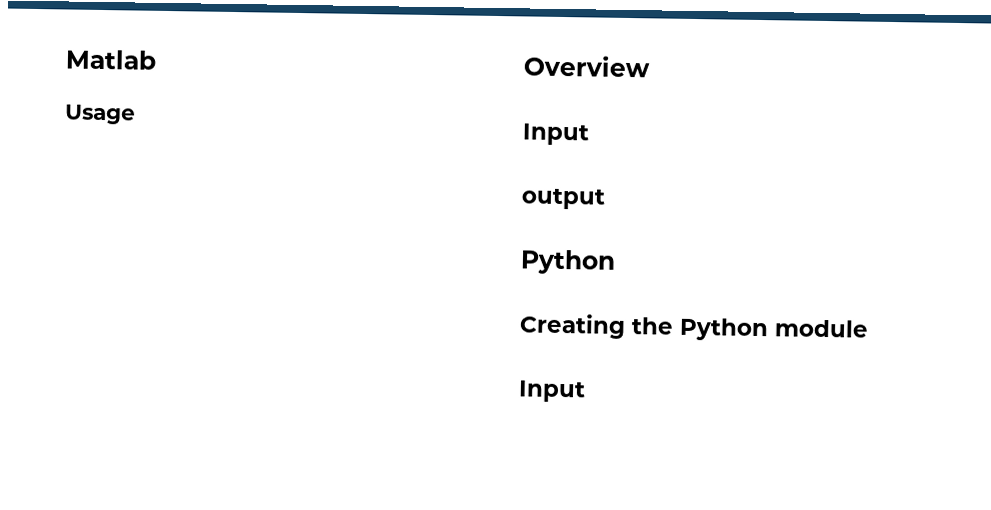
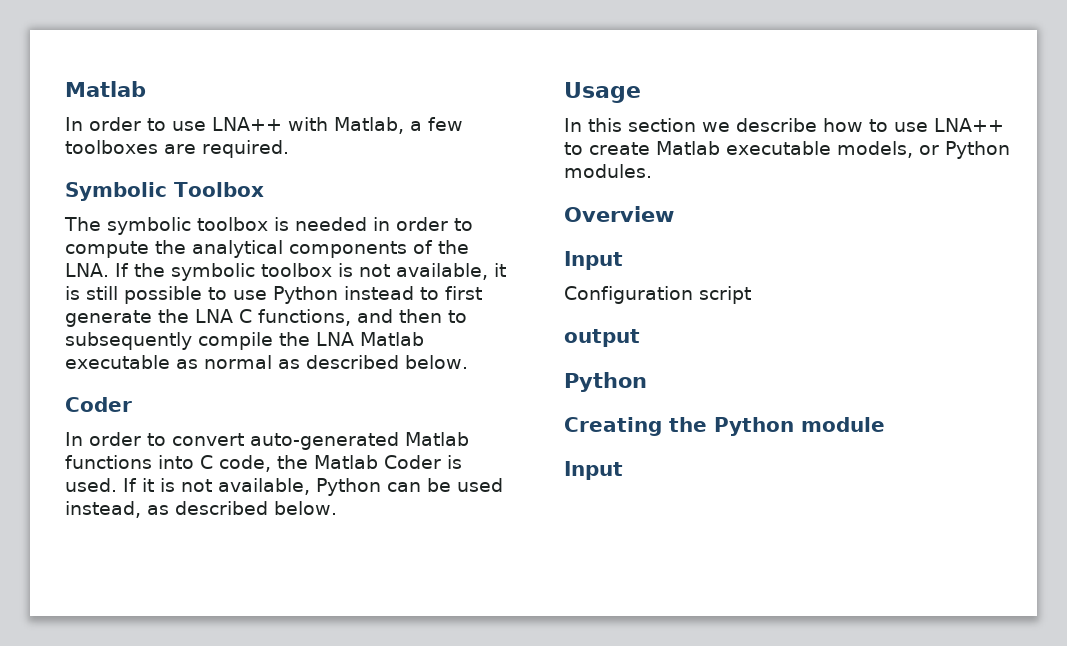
[64,104,136,125] Usage -> [65,117,463,134] [65,140,289,158] [65,182,264,201] [64,217,473,235] [65,240,469,258] [65,263,506,281] [65,286,482,304] [65,309,467,327] [65,332,424,350] [65,355,468,369] [65,397,132,412] [65,432,469,450] [65,455,462,472] [65,478,503,496] [65,501,337,518] [564,82,641,103] [564,118,1004,132] [564,141,1010,159] [564,164,652,178] In order to use LNA++ with Matlab, a few toolboxes are required. // Symbolic Toolbox // The symbolic toolbox is needed in order to compute the analytical components of the LNA. If the symbolic toolbox is not available, it is still possible to use Python instead to first generate the LNA C functions, and then to subsequently compile the LNA Matlab executable as normal as described below. // Coder // In order to convert auto-generated Matlab functions into C code, the Matlab Coder is used. If it is not available, Python can be used instead, as described below. // Usage // In this section we describe how to use LNA++ to create Matlab executable models, or Python modules.
(589, 134) none -> [564,286,751,304] // Configuration script

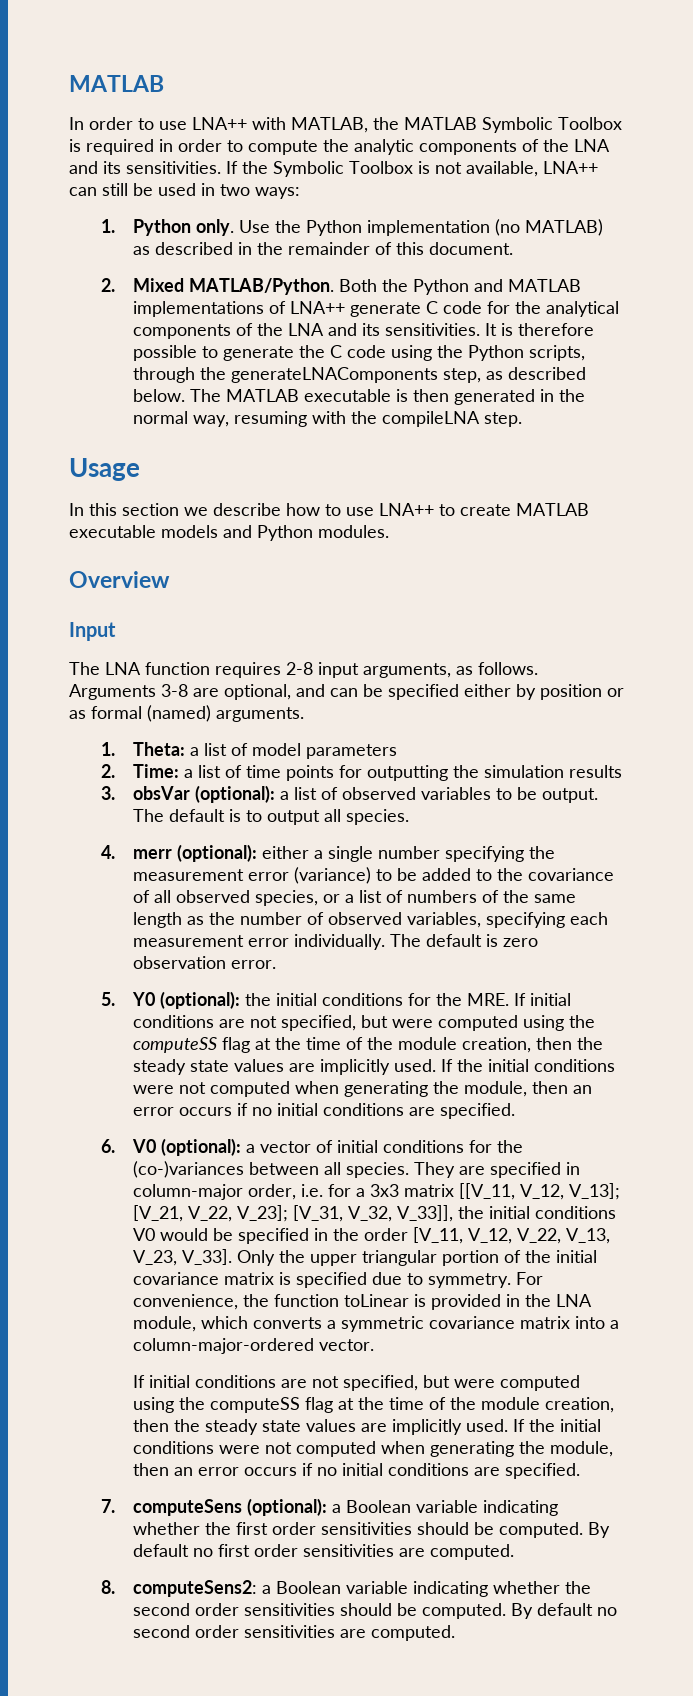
[65,81,146,97] Matlab -> [69,75,164,92] MATLAB
[334,117,463,134] [65,140,289,158] [65,182,264,201] [64,217,367,235] Matlab, a few toolboxes are required. // Symbolic Toolbox // The symbolic toolbox is needed -> [291,117,622,133] [69,139,154,155] MATLAB, the MATLAB Symbolic Toolbox is required
[192,240,469,258] [65,263,506,281] [65,286,482,304] [65,309,467,327] [65,332,424,350] [65,355,468,369] [65,397,132,412] [65,432,469,450] [65,455,462,472] [65,478,503,496] [65,501,337,518] analytical components of the LNA. If the symbolic toolbox is not available, it is still possible to use Python instead to first generate the LNA C functions, and then to subsequently compile the LNA Matlab executable as normal as described below. // Coder // In order to convert auto-generated Matlab functions into C code, the Matlab Coder is used. If it is not available, Python can be used instead, as described below. -> [354,139,610,155] [69,161,598,177] [69,183,300,199] [100,219,603,236] [132,242,513,255] [100,278,581,295] [132,301,619,317] [132,323,594,339] [132,345,585,361] [132,367,586,383] [132,389,585,405] [132,411,522,427] analytic components of the LNA and its sensitivities. If the Symbolic Toolbox is not available, LNA++ can still be used in two ways: // 1. Python only. Use the Python implementation (no MATLAB) as described in the remainder of this document. // 2. Mixed MATLAB/Python. Both the Python and MATLAB implementations of LNA++ generate C code for the analytical components of the LNA and its sensitivities. It is therefore possible to generate the C code using the Python scripts, through the generateLNAComponents step, as described below. The MATLAB executable is then generated in the normal way, resuming with the compileLNA step.
[656,141,939,158] Matlab executable models, or -> [516,503,589,516] [69,525,252,538] MATLAB executable models and
[564,286,751,304] [564,329,640,347] [564,372,647,392] [564,417,885,436] [564,461,623,480] Configuration script // output // Python // Creating the Python module // Input -> [69,662,538,678] [69,684,624,700] [69,705,304,722] [100,742,397,759] [100,764,622,781] [100,785,598,803] [132,809,409,825] [100,844,555,862] [132,867,614,884] [132,890,576,906] [132,912,608,928] [132,934,538,950] [132,956,276,969] [100,991,571,1009] [132,1015,595,1031] [132,1037,603,1053] [132,1059,615,1075] [132,1081,592,1097] [132,1103,515,1119] [100,1138,523,1156] [132,1161,580,1178] [132,1183,620,1200] [132,1205,616,1222] [132,1227,610,1244] [132,1249,597,1266] [132,1272,543,1288] [132,1294,592,1310] [132,1316,619,1332] [132,1338,374,1354] [132,1375,580,1391] [132,1397,614,1413] [132,1419,601,1435] [132,1441,613,1457] [132,1463,580,1479] [100,1498,558,1516] [132,1522,610,1538] [132,1544,514,1560] [100,1580,591,1597] [132,1603,617,1619] [132,1625,455,1641] The LNA function requires 2-8 input arguments, as follows. Arguments 3-8 are optional, and can be specified either by position or as formal (named) arguments. // 1. Theta: a list of model parameters // 2. Time: a list of time points for outputting the simulation results // 3. obsVar (optional): a list of observed variables to be output. The default is to output all species. // 4. merr (optional): either a single number specifying the measurement error (variance) to be added to the covariance of all observed species, or a list of numbers of the same length as the number of observed variables, specifying each measurement error individually. The default is zero observation error. // 5. Y0 (optional): the initial conditions for the MRE. If initial conditions are not specified, but were computed using the computeSS flag at the time of the module creation, then the steady state values are implicitly used. If the initial conditions were not computed when generating the module, then an error occurs if no initial conditions are specified. // 6. V0 (optional): a vector of initial conditions for the (co-)variances between all species. They are specified in column-major order, i.e. for a 3x3 matrix [[V_11, V_12, V_13]; [V_21, V_22, V_23]; [V_31, V_32, V_33]], the initial conditions V0 would be specified in the order [V_11, V_12, V_22, V_13, V_23, V_33]. Only the upper triangular portion of the initial covariance matrix is specified due to symmetry. For convenience, the function toLinear is provided in the LNA module, which converts a symmetric covariance matrix into a column-major-ordered vector. // If initial conditions are not specified, but were computed using the computeSS flag at the time of the module creation, then the steady state values are implicitly used. If the initial conditions were not computed when generating the module, then an error occurs if no initial conditions are specified. // 7. computeSens (optional): a Boolean variable indicating whether the first order sensitivities should be computed. By default no first order sensitivities are computed. // 8. computeSens2: a Boolean variable indicating whether the second order sensitivities should be computed. By default no second order sensitivities are computed.

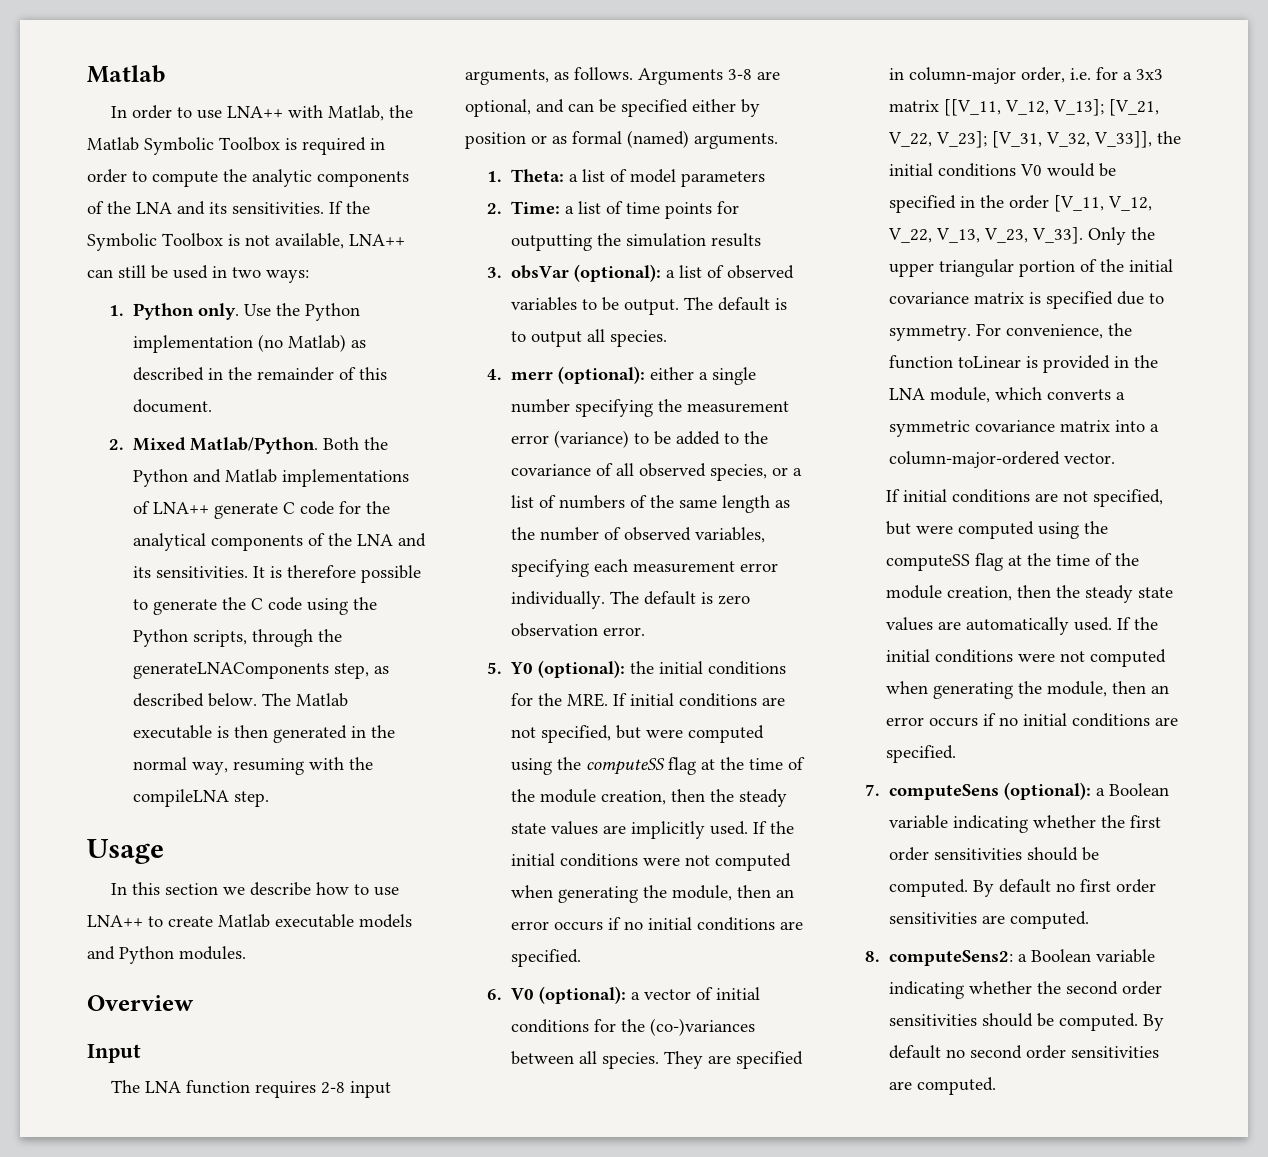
[69,75,164,92] MATLAB -> [87,65,166,83] Matlab
[291,117,477,133] MATLAB, the MATLAB -> [328,105,414,121] [87,137,139,151] Matlab, the Matlab
[524,219,603,236] MATLAB) -> [287,334,346,352] Matlab)
[188,278,334,295] MATLAB/Python. -> [189,437,318,454] Matlab/Python.
[507,279,581,292] MATLAB -> [224,469,277,483] Matlab
[225,389,299,402] MATLAB -> [295,693,348,707] Matlab
[516,503,589,516] MATLAB -> [218,914,270,928] Matlab
[391,1419,462,1435] implicitly -> [966,617,1070,635] automatically

